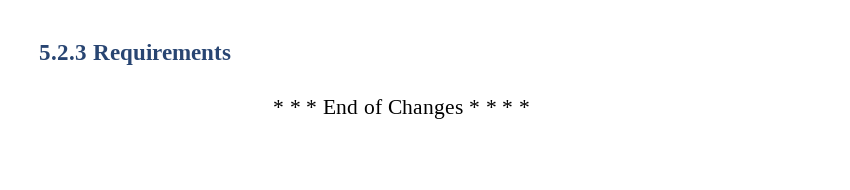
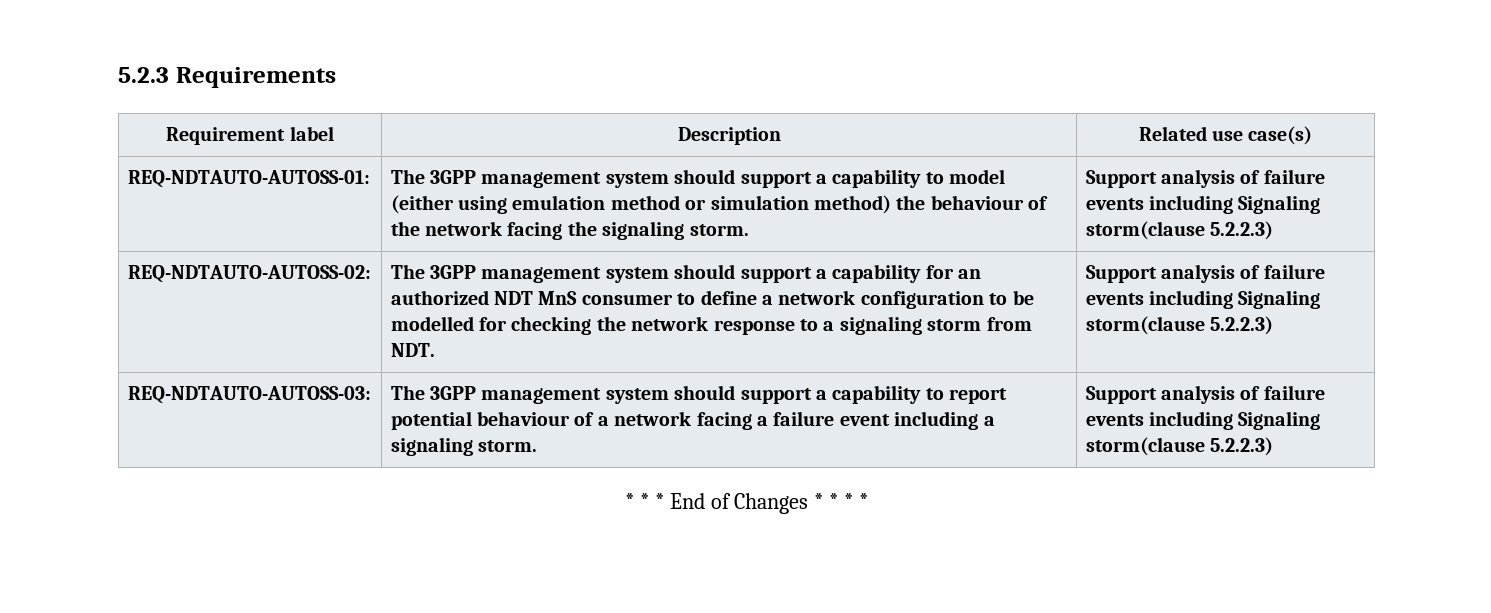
(232, 54) none -> [166,126,334,145] [677,127,781,145] [1138,126,1313,145] [127,170,370,188] [390,169,1006,188] [390,195,1049,214] [390,221,749,240] [1085,169,1325,188] [1085,195,1321,214] [1085,221,1274,240] [127,265,371,283] [390,264,982,283] [390,290,1034,309] [390,316,1032,335] [390,343,435,357] [1085,264,1325,283] [1085,290,1321,309] [1085,316,1274,335] [127,386,371,404] [390,385,1008,404] [390,411,995,430] [390,437,538,456] [1085,385,1325,404] [1085,411,1321,430] [1085,437,1274,456] // Requirement label | Description | Related use case(s) // REQ-NDTAUTO-AUTOSS-01: | The 3GPP management system should support a capability to model (either using emulation method or simulation method) the behaviour of the network facing the signaling storm. | Support analysis of failure events including Signaling storm(clause 5.2.2.3) // REQ-NDTAUTO-AUTOSS-02: | The 3GPP management system should support a capability for an authorized NDT MnS consumer to define a network configuration to be modelled for checking the network response to a signaling storm from NDT. | Support analysis of failure events including Signaling storm(clause 5.2.2.3) // REQ-NDTAUTO-AUTOSS-03: | The 3GPP management system should support a capability to report potential behaviour of a network facing a failure event including a signaling storm. | Support analysis of failure events including Signaling storm(clause 5.2.2.3)

